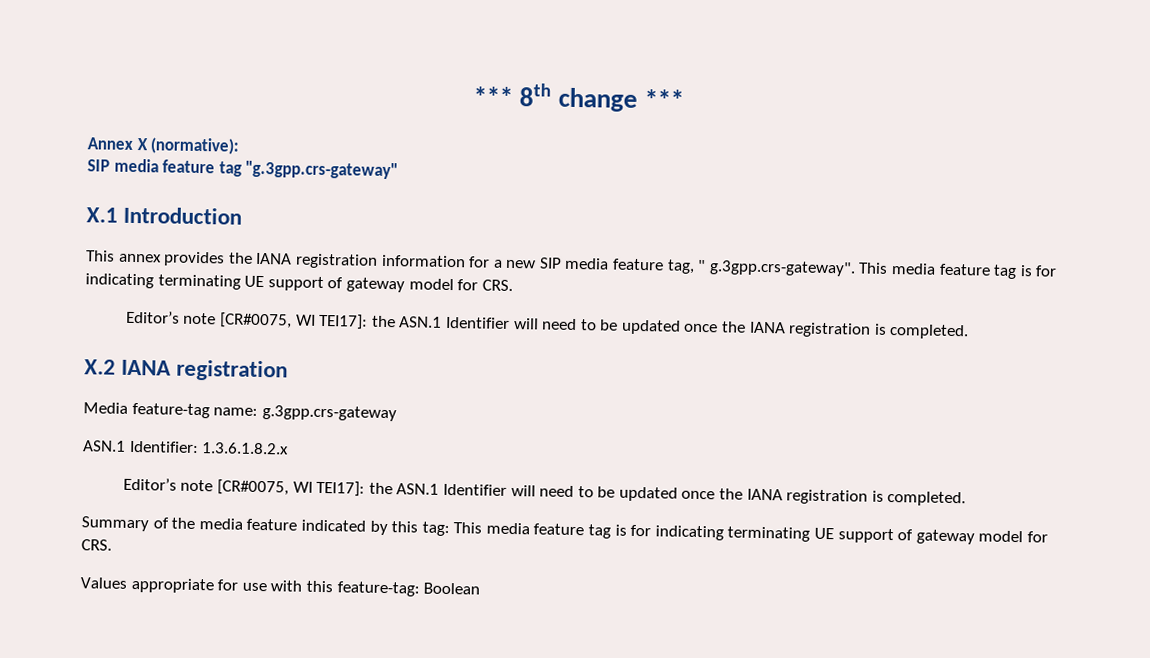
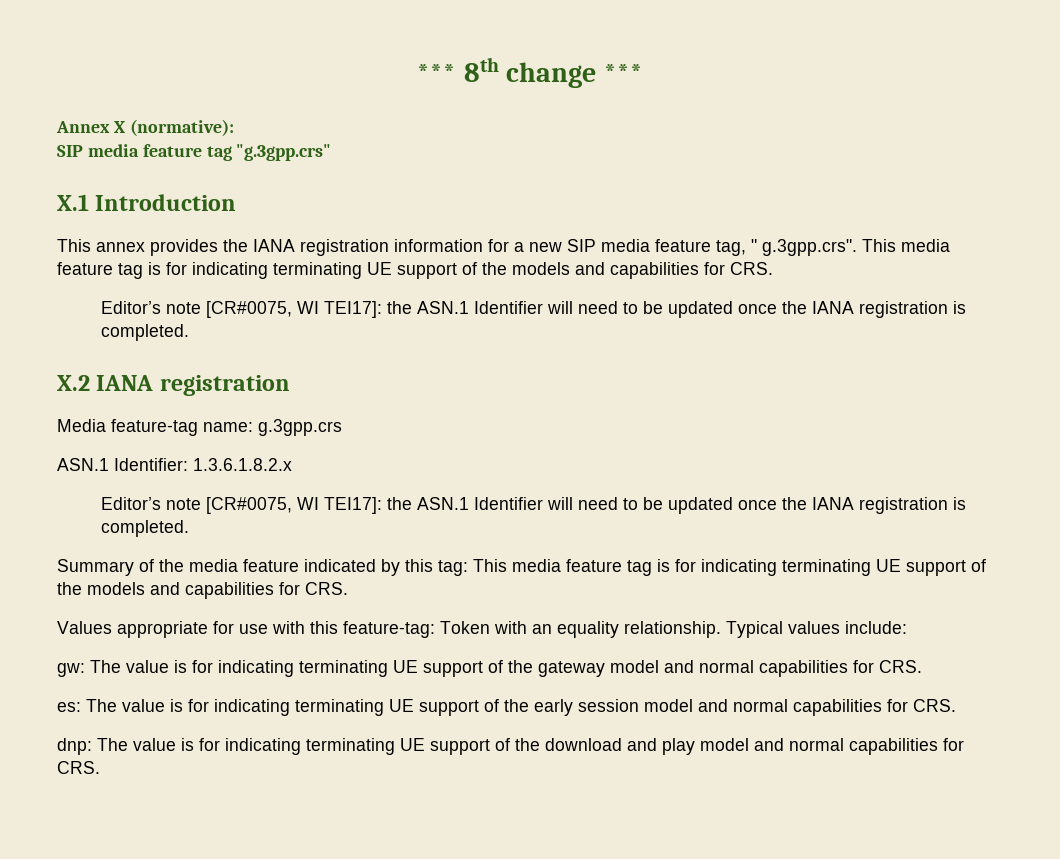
[245,160,399,180] "g.3gpp.crs-gateway" -> [236,144,332,161] "g.3gpp.crs"
[708,260,856,277] g.3gpp.crs-gateway". -> [762,239,857,256] g.3gpp.crs".
[345,277,454,293] gateway model -> [482,262,699,279] the models and capabilities
[261,405,397,422] g.3gpp.crs-gateway -> [258,419,342,436] g.3gpp.crs
[915,529,1024,545] gateway model -> [57,582,274,599] the models and capabilities
[423,582,481,595] Boolean -> [440,621,907,638] [57,660,922,677] [57,699,956,716] [57,738,964,755] [57,761,100,774] Token with an equality relationship. Typical values include: // gw: The value is for indicating terminating UE support of the gateway model and normal capabilities for CRS. // es: The value is for indicating terminating UE support of the early session model and normal capabilities for CRS. // dnp: The value is for indicating terminating UE support of the download and play model and normal capabilities for CRS.

